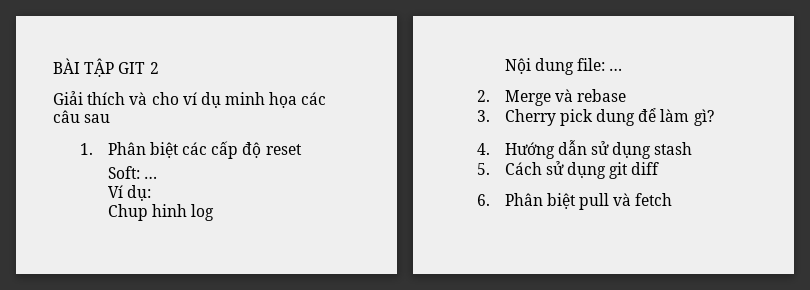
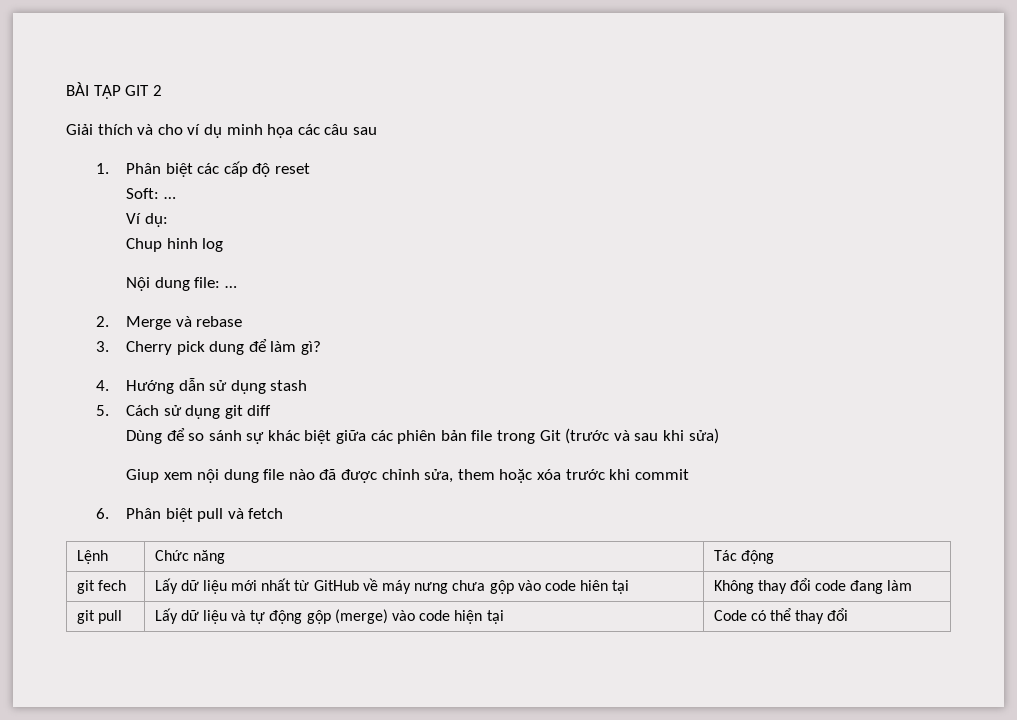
(660, 168) none -> [125,428,719,444] [125,469,689,483] // Dùng để so sánh sự khác biệt giữa các phiên bản file trong Git (trước và sau khi sửa) // Giup xem nội dung file nào đã được chỉnh sửa, them hoặc xóa trước khi commit
(673, 199) none -> [76,550,108,564] [154,550,225,564] [713,550,774,564] [76,580,126,594] [154,578,630,594] [713,578,913,594] [76,610,122,624] [154,608,504,624] [713,608,849,624] // Lệnh | Chức năng | Tác động // git fech | Lấy dữ liệu mới nhất từ GitHub về máy nưng chưa gộp vào code hiên tại | Không thay đổi code đang làm // git pull | Lấy dữ liệu và tự động gộp (merge) vào code hiện tại | Code có thể thay đổi

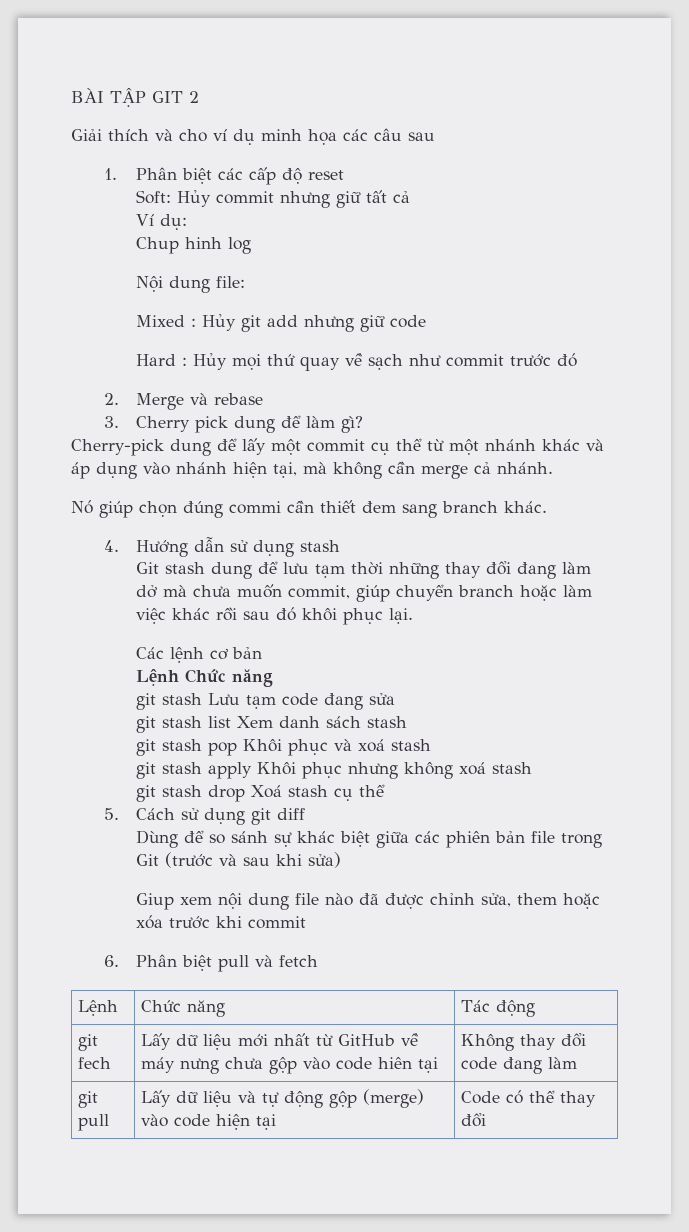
[163,197,176,199] … -> [177,190,411,208] Hủy commit nhưng giữ tất cả
[224,286,237,288] … -> [136,314,427,332] [136,353,578,371] // Mixed : Hủy git add nhưng giữ code // Hard : Hủy mọi thứ quay về sạch như commit trước đó
(321, 348) none -> [71,438,604,456] [71,461,553,479] [71,500,547,518] // Cherry-pick dung để lấy một commit cụ thể từ một nhánh khác và áp dụng vào nhánh hiện tại, mà không cần merge cả nhánh. // Nó giúp chọn đúng commi cần thiết đem sang branch khác.
(308, 385) none -> [136,561,592,579] [136,584,593,602] [136,607,414,625] [136,647,263,663] [136,669,274,687] [136,693,396,710] [136,716,408,733] [136,739,432,756] [136,762,533,779] [136,784,386,802] // Git stash dung để lưu tạm thời những thay đổi đang làm dở mà chưa muốn commit, giúp chuyển branch hoặc làm việc khác rồi sau đó khôi phục lại. // Các lệnh cơ bản // Lệnh Chức năng // git stash Lưu tạm code đang sửa // git stash list Xem danh sách stash // git stash pop Khôi phục và xoá stash // git stash apply Khôi phục nhưng không xoá stash // git stash drop Xoá stash cụ thể

